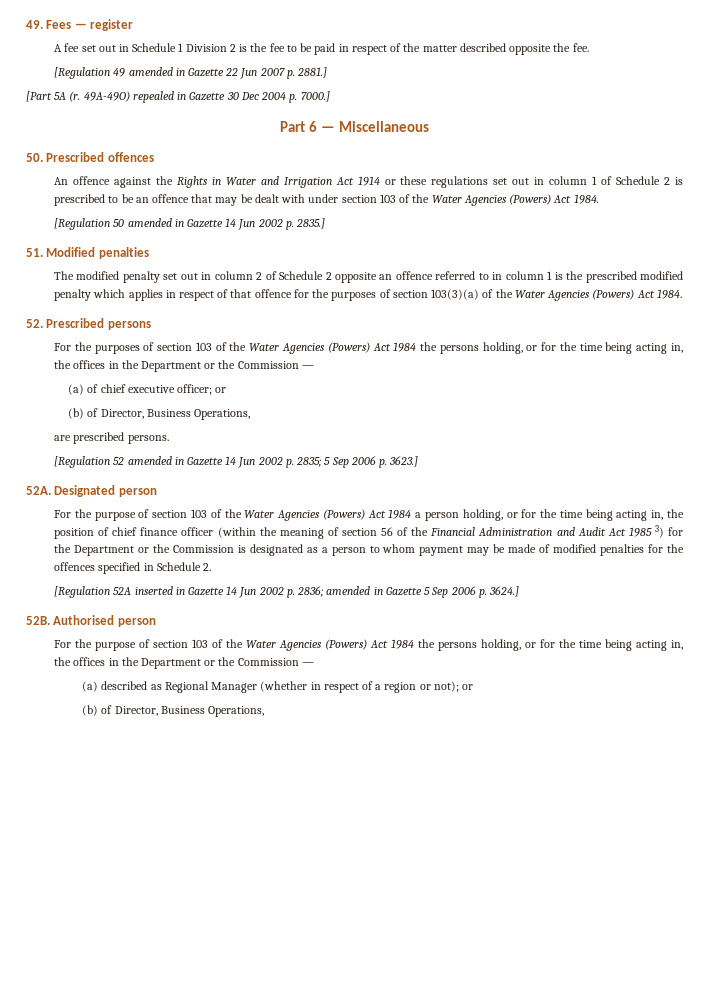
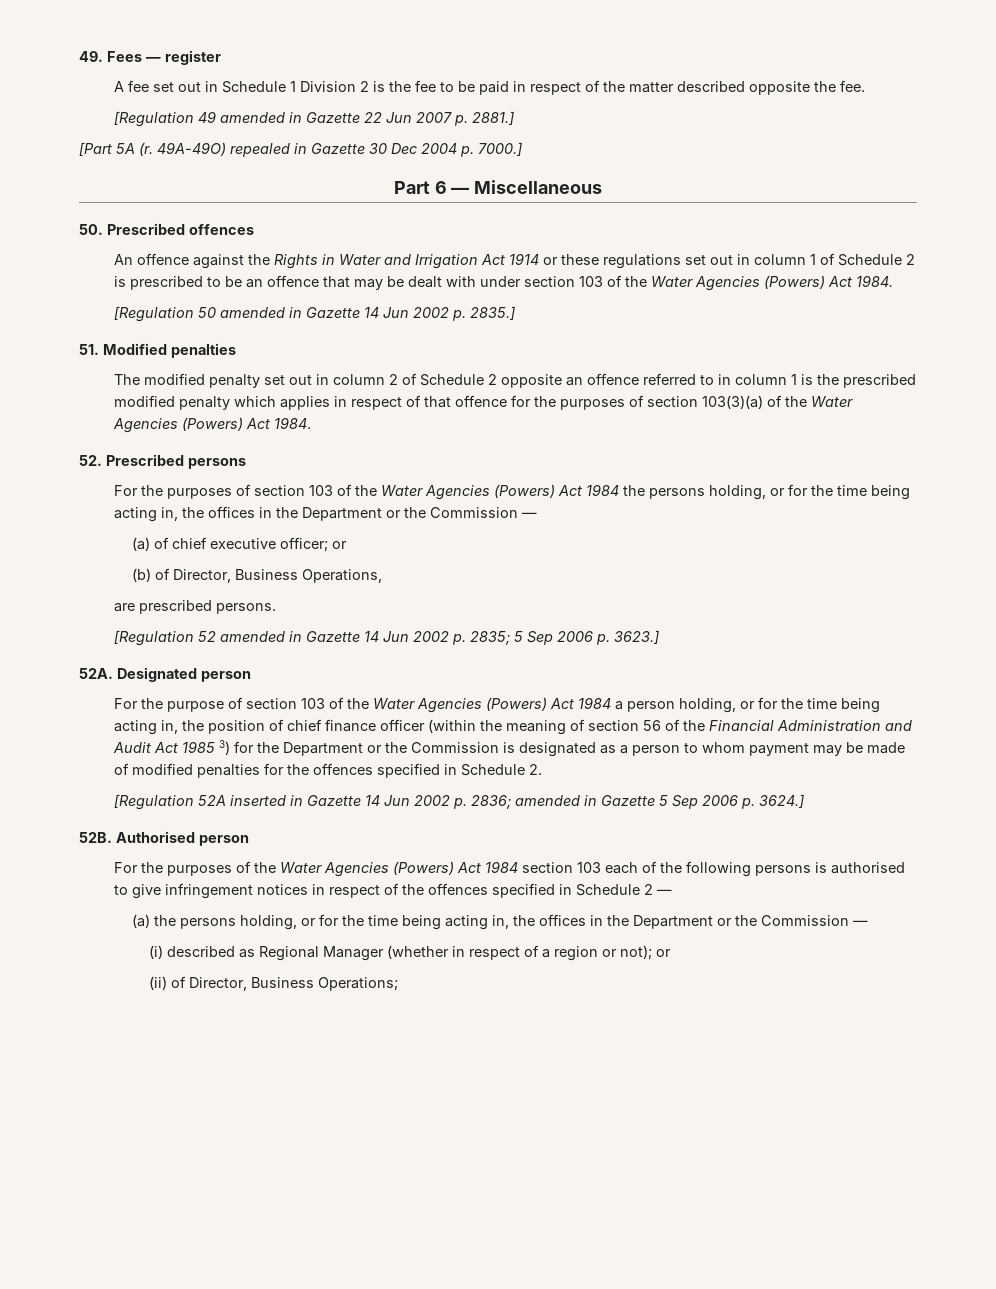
[95,639,415,651] purpose of section 103 of the Water Agencies (Powers) Act 1984 -> [167,861,906,877] [114,883,673,899] [131,914,150,928] purposes of the Water Agencies (Powers) Act 1984 section 103 each of the following persons is authorised to give infringement notices in respect of the offences specified in Schedule 2 — // (a)
[82,681,99,692] (a) -> [149,945,164,959] (i)
[82,705,265,717] (b) of Director, Business Operations, -> [149,976,399,991] (ii) of Director, Business Operations;

